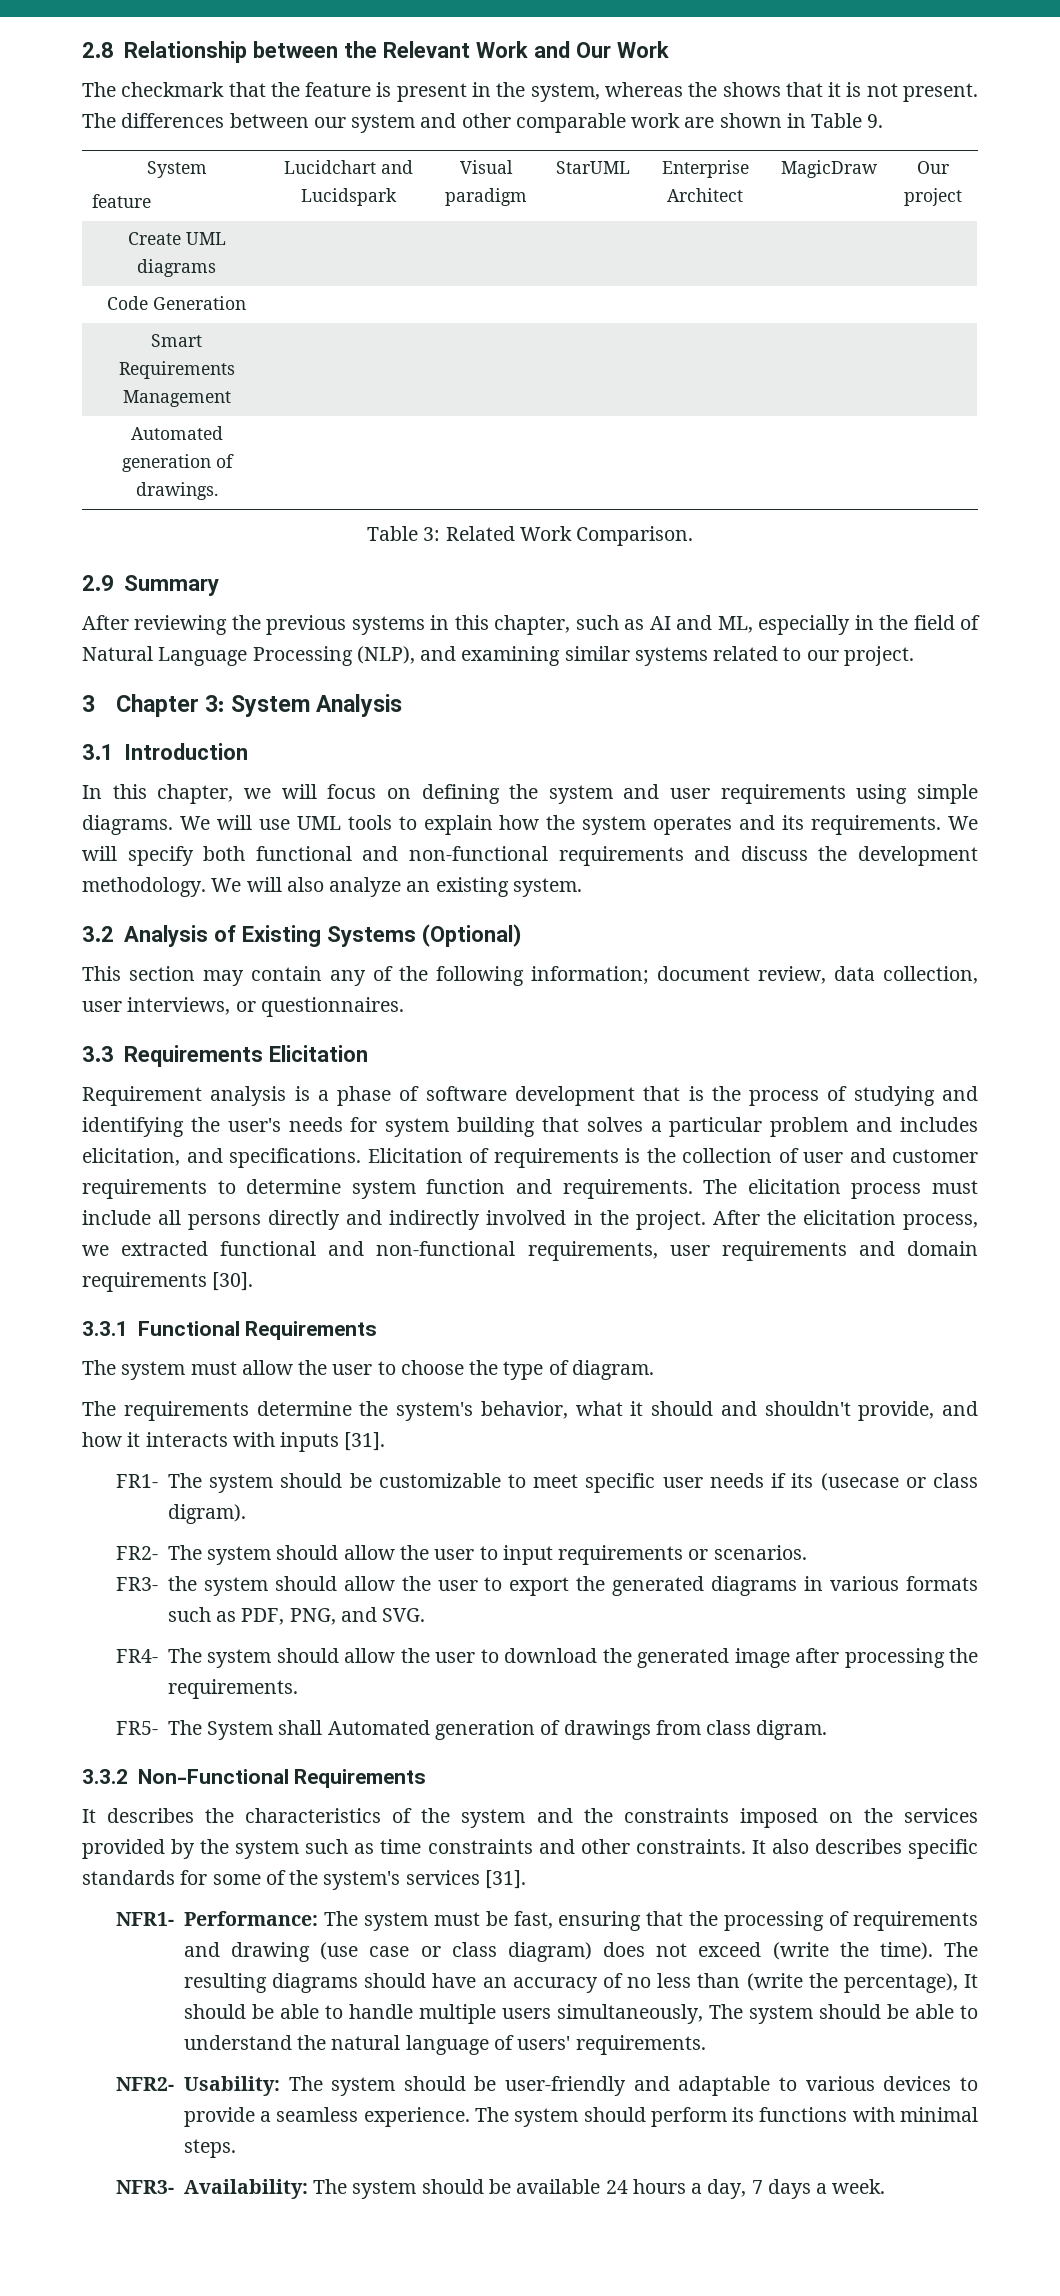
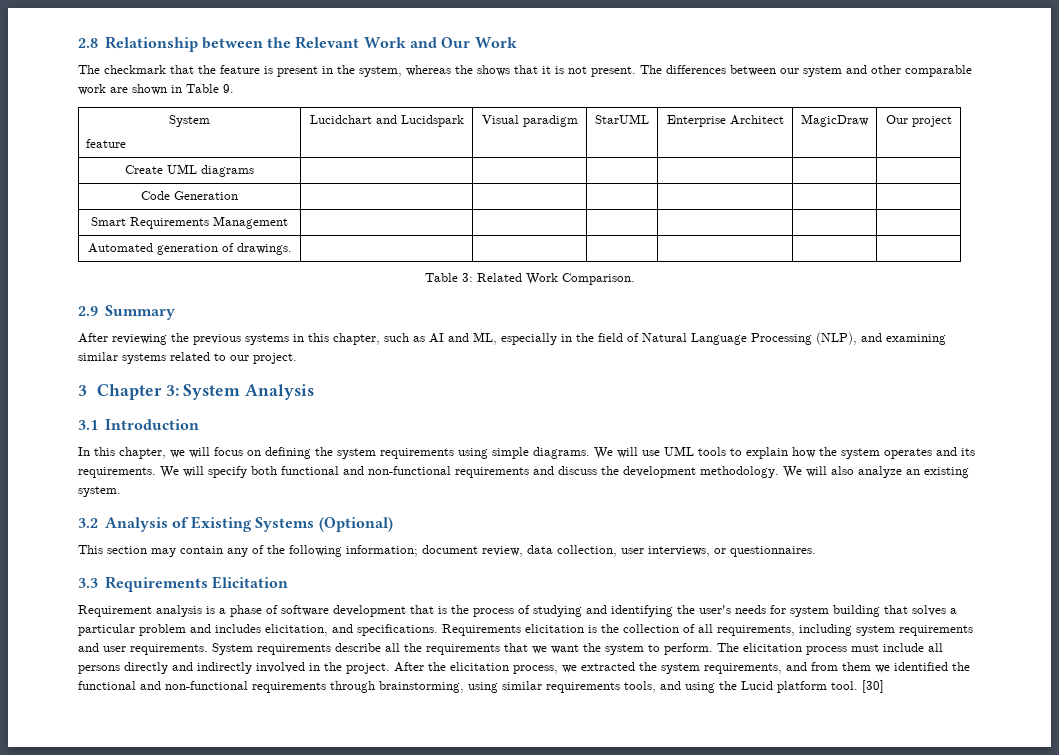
[623,784,711,799] and user -> (376, 453) none
[367,1148,619,1168] Elicitation of requirements -> [442,624,584,636] Requirements elicitation
[803,1148,978,1163] [82,1179,693,1199] user and customer requirements to determine system function and requirements. -> [698,624,973,636] [78,643,713,655] all requirements, including system requirements and user requirements. System requirements describe all the requirements that we want the system to perform.
[220,1241,978,1261] [82,1272,254,1292] [82,1321,378,1340] [82,1360,654,1380] [82,1401,978,1421] [82,1432,386,1452] [116,1473,978,1493] [167,1504,246,1524] [116,1545,807,1565] [116,1576,979,1596] [167,1607,426,1625] [116,1648,979,1668] [167,1679,298,1699] [116,1720,828,1740] [82,1769,427,1788] [82,1808,979,1828] [82,1839,978,1859] [82,1870,526,1890] [116,1911,979,1931] [183,1942,978,1962] [183,1973,978,1993] [183,2004,979,2024] [183,2035,706,2055] [116,2076,979,2096] [183,2107,979,2127] [183,2139,236,2158] [116,2179,886,2199] functional and non-functional requirements, user requirements and domain requirements [30]. // 3.3.1 Functional Requirements // The system must allow the user to choose the type of diagram. // The requirements determine the system's behavior, what it should and shouldn't provide, and how it interacts with inputs [31]. // FR1- The system should be customizable to meet specific user needs if its (usecase or class digram). // FR2- The system should allow the user to input requirements or scenarios. // FR3- the system should allow the user to export the generated diagrams in various formats such as PDF, PNG, and SVG. // FR4- The system should allow the user to download the generated image after processing the requirements. // FR5- The System shall Automated generation of drawings from class digram. // 3.3.2 Non-Functional Requirements // It describes the characteristics of the system and the constraints imposed on the services provided by the system such as time constraints and other constraints. It also describes specific standards for some of the system's services [31]. // NFR1- Performance: The system must be fast, ensuring that the processing of requirements and drawing (use case or class diagram) does not exceed (write the time). The resulting diagrams should have an accuracy of no less than (write the percentage), It should be able to handle multiple users simultaneously, The system should be able to understand the natural language of users' requirements. // NFR2- Usability: The system should be user-friendly and adaptable to various devices to provide a seamless experience. The system should perform its functions with minimal steps. // NFR3- Availability: The system should be available 24 hours a day, 7 days a week. -> [639,662,970,674] [78,680,884,693] the system requirements, and from them we identified the functional and non-functional requirements through brainstorming, using similar requirements tools, and using the Lucid platform tool. [30]

